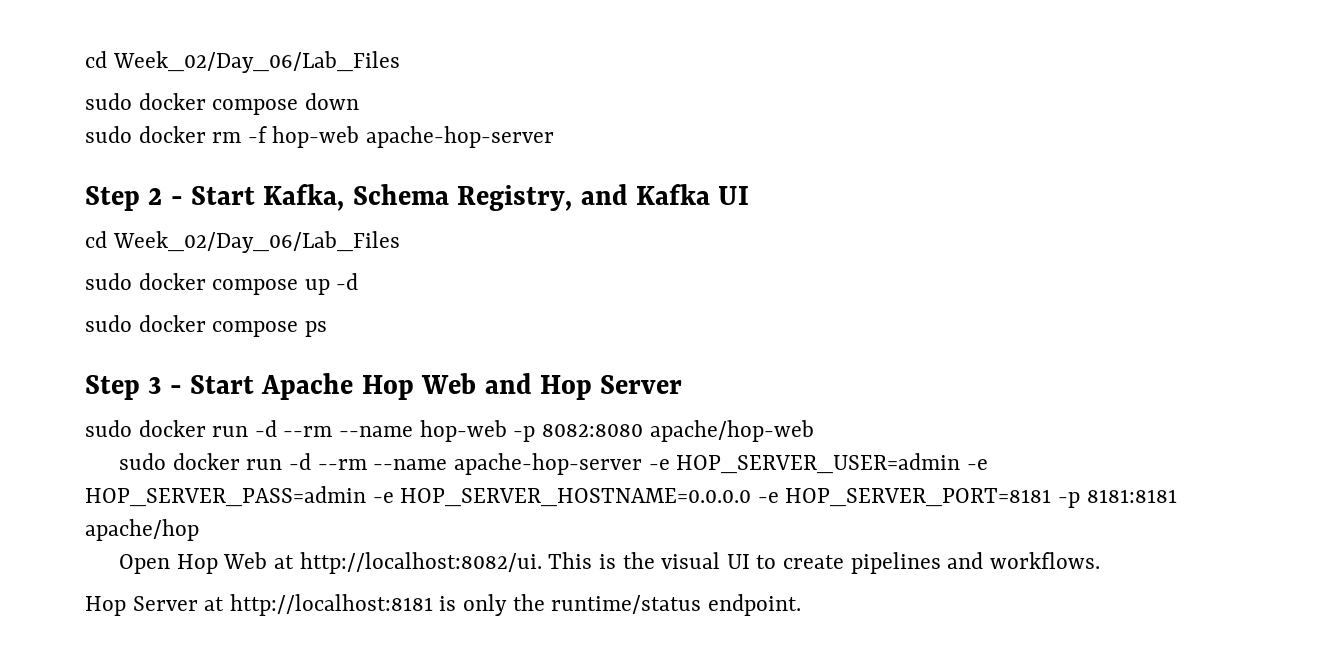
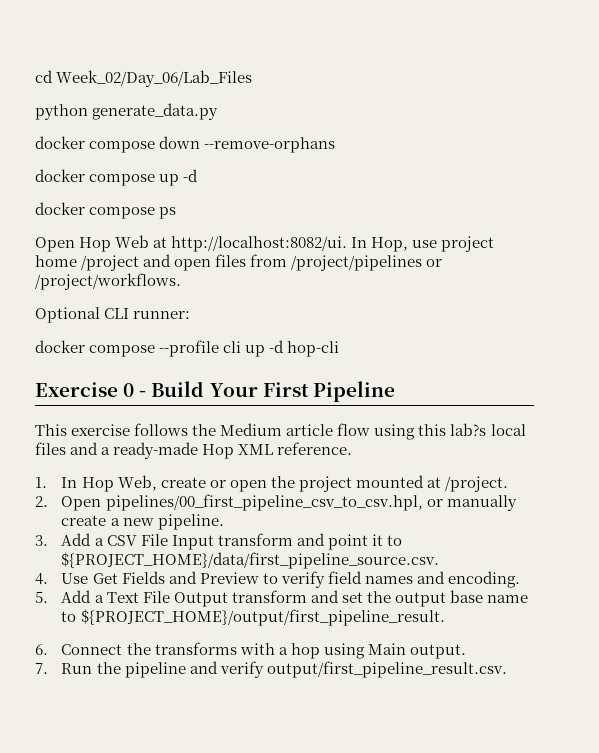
[85,51,400,73] [85,93,132,110] cd Week_02/Day_06/Lab_Files // sudo -> [35,70,253,87] [35,103,219,120] cd Week_02/Day_06/Lab_Files // python generate_data.py //
[85,126,555,148] [85,184,750,211] [85,231,400,253] [85,273,132,290] // sudo docker rm -f hop-web apache-hop-server // Step 2 - Start Kafka, Schema Registry, and Kafka UI // cd Week_02/Day_06/Lab_Files // sudo -> [204,137,336,153] --remove-orphans //
[85,315,132,332] sudo -> (199, 175) none
[85,373,683,400] [85,420,814,442] [119,453,988,475] [85,486,1177,508] [85,519,199,541] // Step 3 - Start Apache Hop Web and Hop Server // sudo docker run -d --rm --name hop-web -p 8082:8080 apache/hop-web // sudo docker run -d --rm --name apache-hop-server -e HOP_SERVER_USER=admin -e HOP_SERVER_PASS=admin -e HOP_SERVER_HOSTNAME=0.0.0.0 -e HOP_SERVER_PORT=8181 -p 8181:8181 apache/hop -> (177, 213) none
[548,552,1100,574] [85,594,801,616] This is the visual UI to create pipelines and workflows. // Hop Server at http://localhost:8181 is only the runtime/status endpoint. -> [351,236,495,252] [35,254,443,271] [35,273,181,290] [35,307,191,323] [35,340,340,357] [35,381,395,402] [35,423,526,440] [35,442,353,459] [35,475,508,492] [35,494,517,511] [61,514,224,530] [35,533,402,550] [61,552,440,569] [35,571,520,588] [35,590,529,607] [61,609,445,626] [35,642,466,659] [35,661,507,678] In Hop, use project home /project and open files from /project/pipelines or /project/workflows. // Optional CLI runner: // docker compose --profile cli up -d hop-cli // Exercise 0 - Build Your First Pipeline // This exercise follows the Medium article flow using this lab?s local files and a ready-made Hop XML reference. // 1. In Hop Web, create or open the project mounted at /project. // 2. Open pipelines/00_first_pipeline_csv_to_csv.hpl, or manually create a new pipeline. // 3. Add a CSV File Input transform and point it to ${PROJECT_HOME}/data/first_pipeline_source.csv. // 4. Use Get Fields and Preview to verify field names and encoding. // 5. Add a Text File Output transform and set the output base name to ${PROJECT_HOME}/output/first_pipeline_result. // 6. Connect the transforms with a hop using Main output. // 7. Run the pipeline and verify output/first_pipeline_result.csv.

